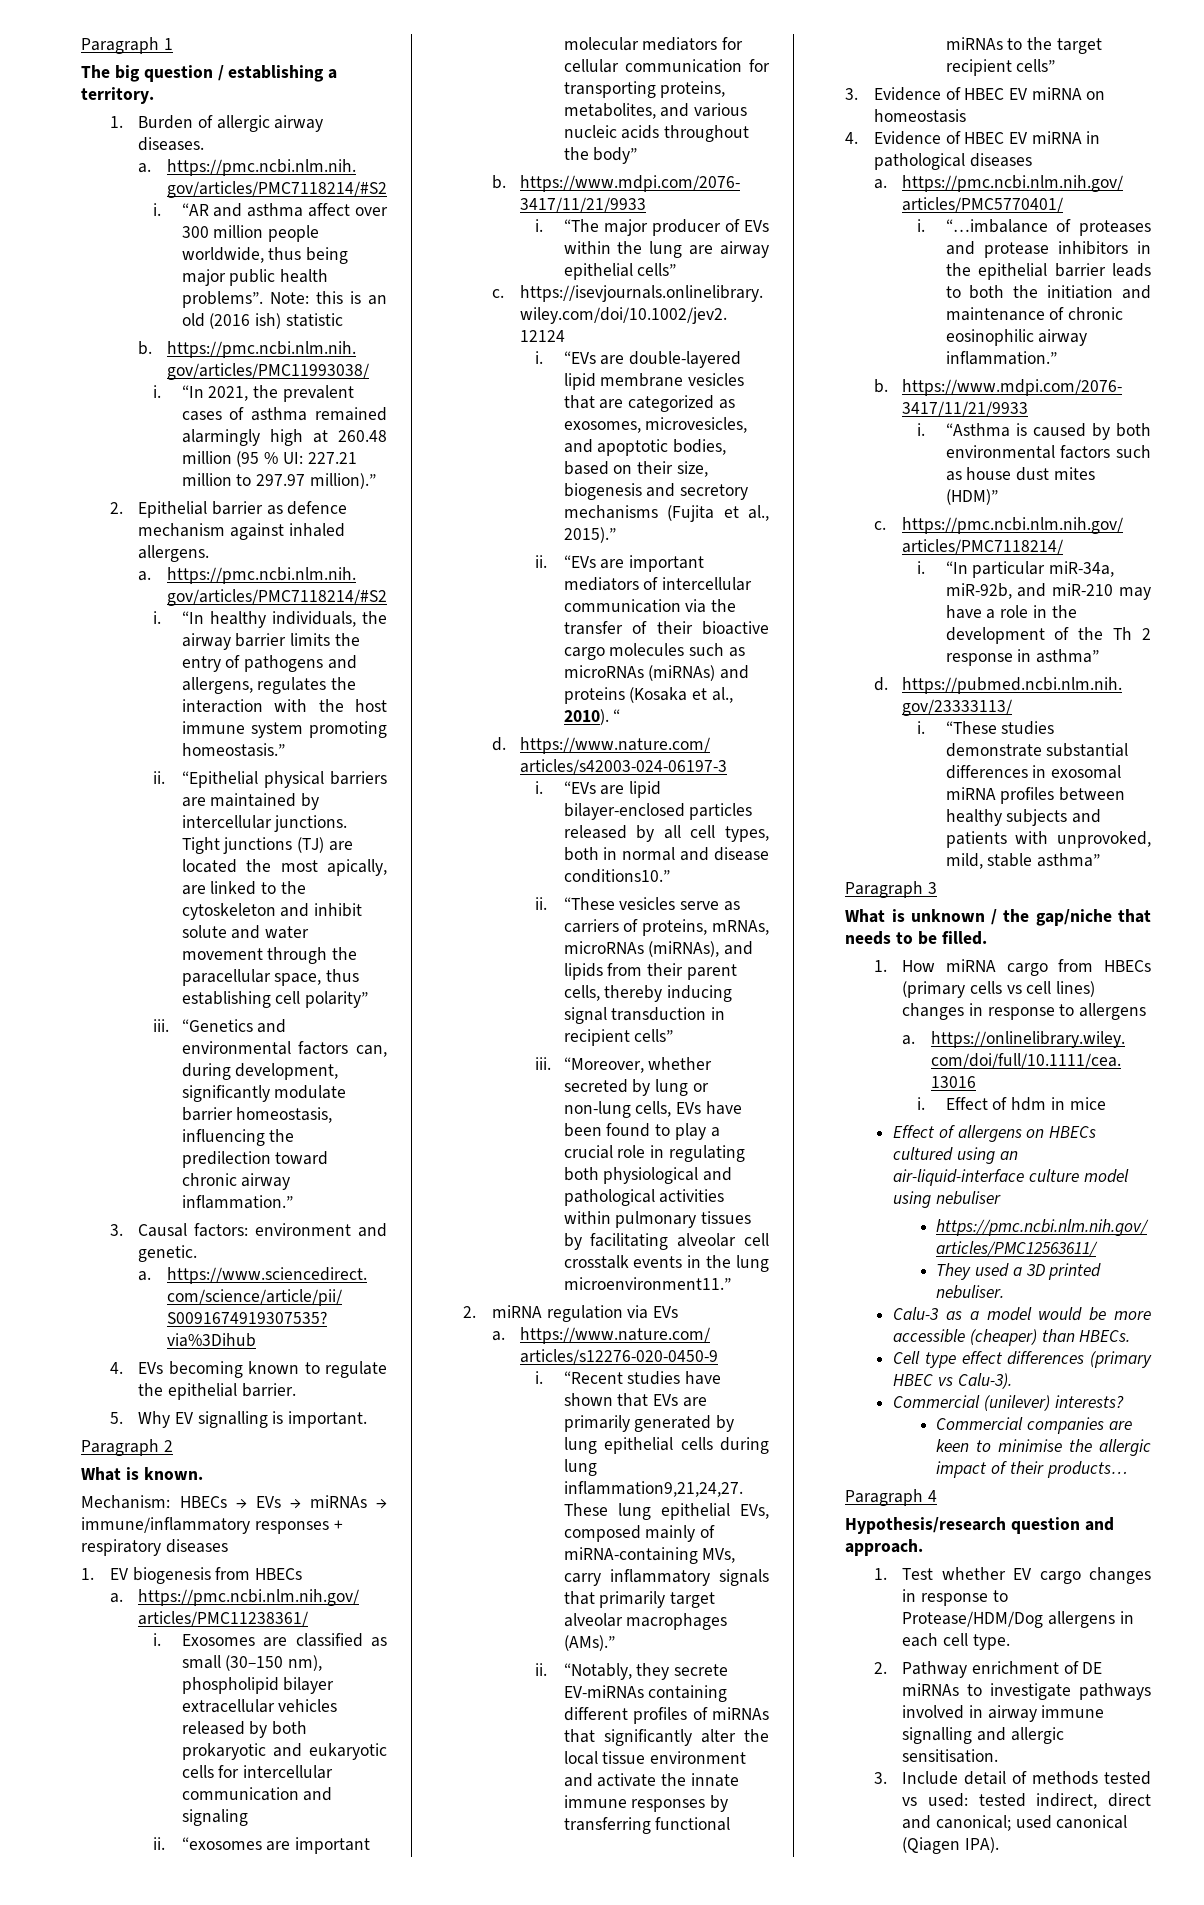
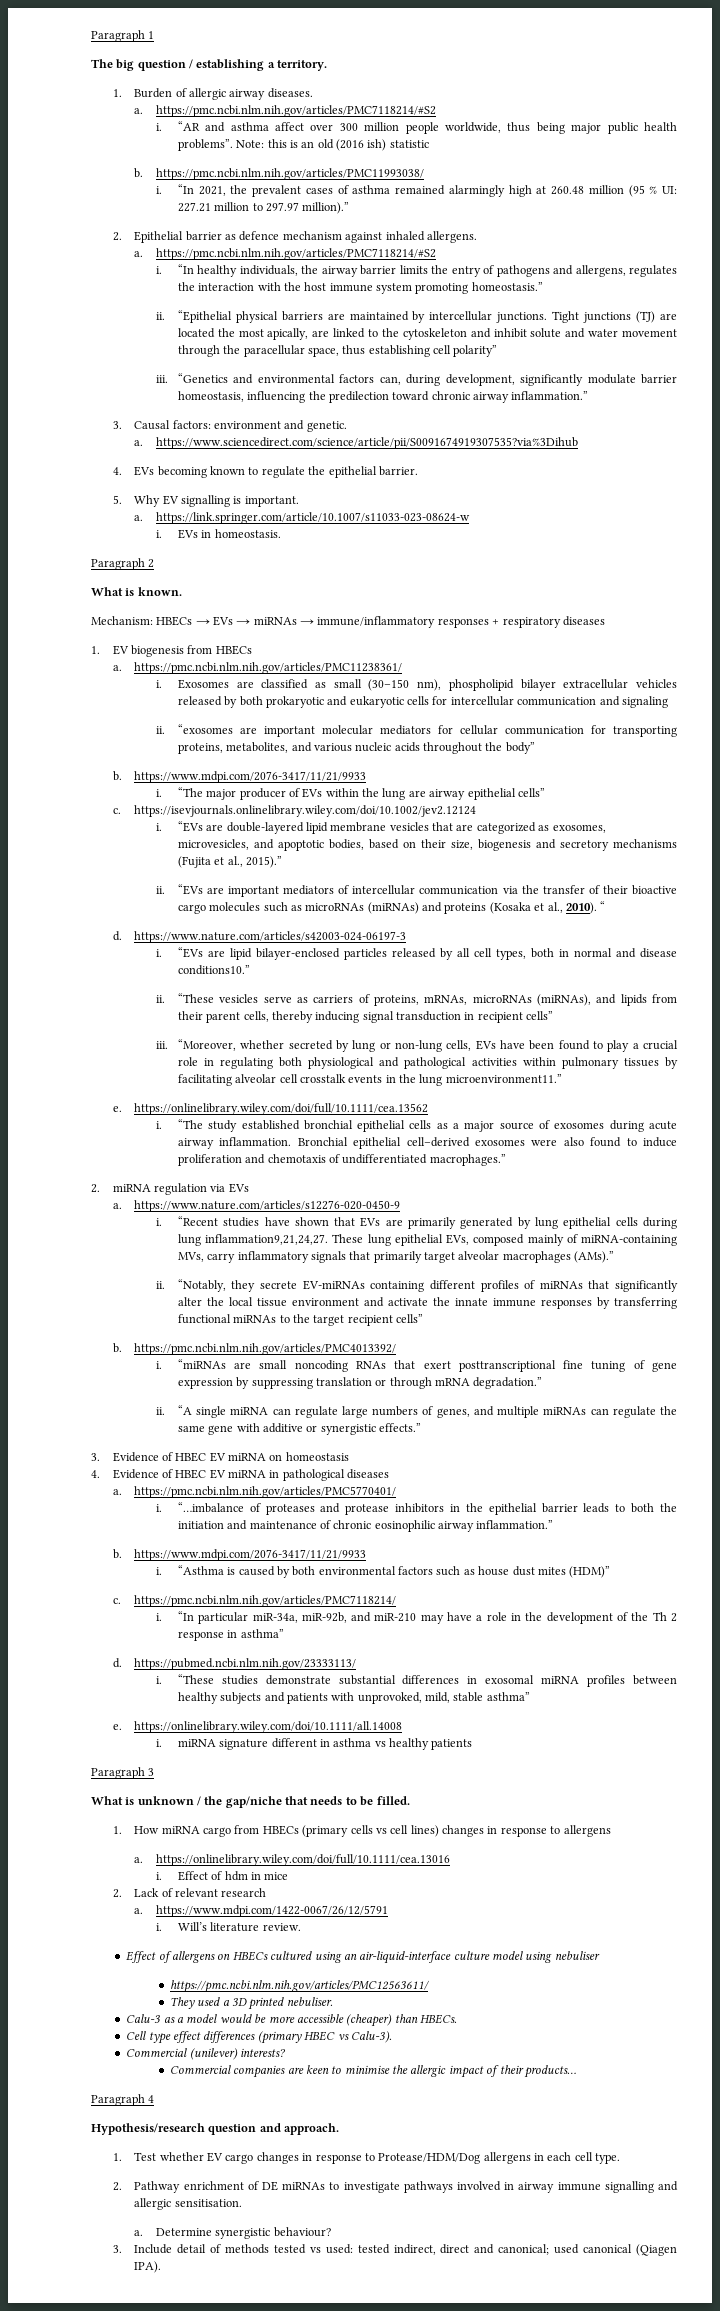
(368, 1419) none -> [134,512,471,524] [156,529,281,539] // a. https://link.springer.com/article/10.1007/s11033-023-08624-w // i. EVs in homeostasis.
(731, 1283) none -> [112,1103,429,1115] [156,1119,677,1132] [177,1137,677,1149] [177,1154,506,1166] // e. https://onlinelibrary.wiley.com/doi/full/10.1111/cea.13562 // i. “The study established bronchial epithelial cells as a major source of exosomes during acute airway inflammation. Bronchial epithelial cell–derived exosomes were also found to induce proliferation and chemotaxis of undifferentiated macrophages.”
(1056, 65) none -> [112,1343,397,1355] [156,1359,677,1372] [177,1377,543,1389] [156,1405,677,1418] [177,1423,422,1435] // b. https://pmc.ncbi.nlm.nih.gov/articles/PMC4013392/ // i. “miRNAs are small noncoding RNAs that exert posttranscriptional fine tuning of gene expression by suppressing translation or through mRNA degradation.” // ii. “A single miRNA can regulate large numbers of genes, and multiple miRNAs can regulate the same gene with additive or synergistic effects.”
(1101, 860) none -> [112,1721,403,1733] [156,1738,473,1750] // e. https://onlinelibrary.wiley.com/doi/10.1111/all.14008 // i. miRNA signature different in asthma vs healthy patients
(1106, 1103) none -> [112,1888,267,1898] [134,1905,389,1917] [156,1922,301,1932] // 2. Lack of relevant research // a. https://www.mdpi.com/1422-0067/26/12/5791 // i. Will’s literature review.
(999, 1756) none -> [134,2227,331,2239] // a. Determine synergistic behaviour?

